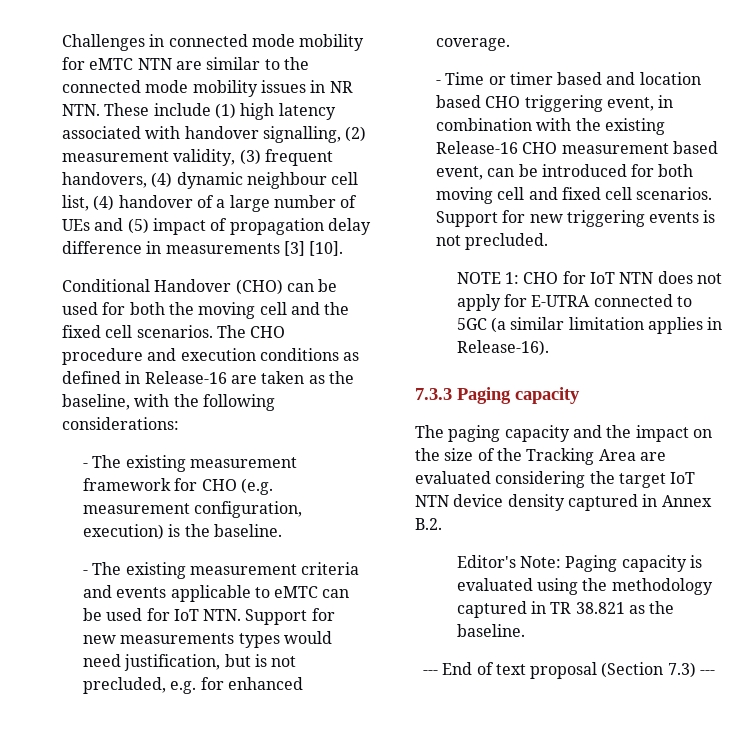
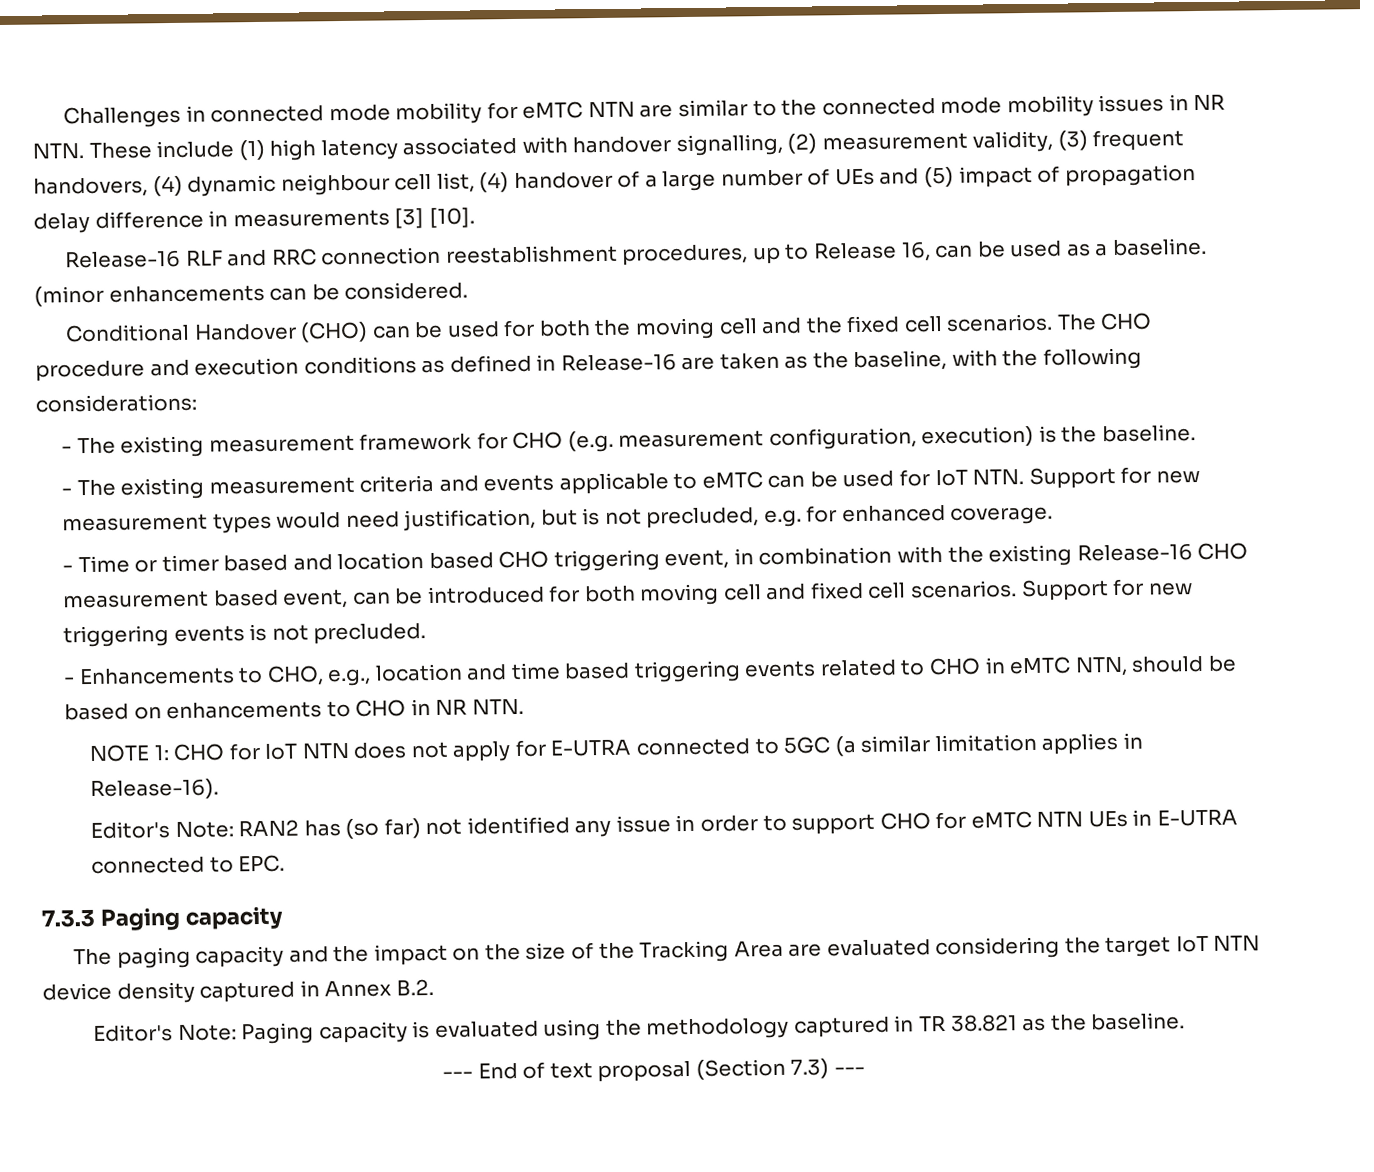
(344, 248) none -> [65,237,1207,269] [34,281,469,307] // Release-16 RLF and RRC connection reestablishment procedures, up to Release 16, can be used as a baseline. (minor enhancements can be considered.
[120,633,235,644] measurements -> [62,513,209,532] measurement
(549, 241) none -> [64,655,1237,687] [64,698,524,721] // - Enhancements to CHO, e.g., location and time based triggering events related to CHO in eMTC NTN, should be based on enhancements to CHO in NR NTN.
(549, 348) none -> [90,808,1238,840] [91,854,286,874] // Editor's Note: RAN2 has (so far) not identified any issue in order to support CHO for eMTC NTN UEs in E-UTRA connected to EPC.

